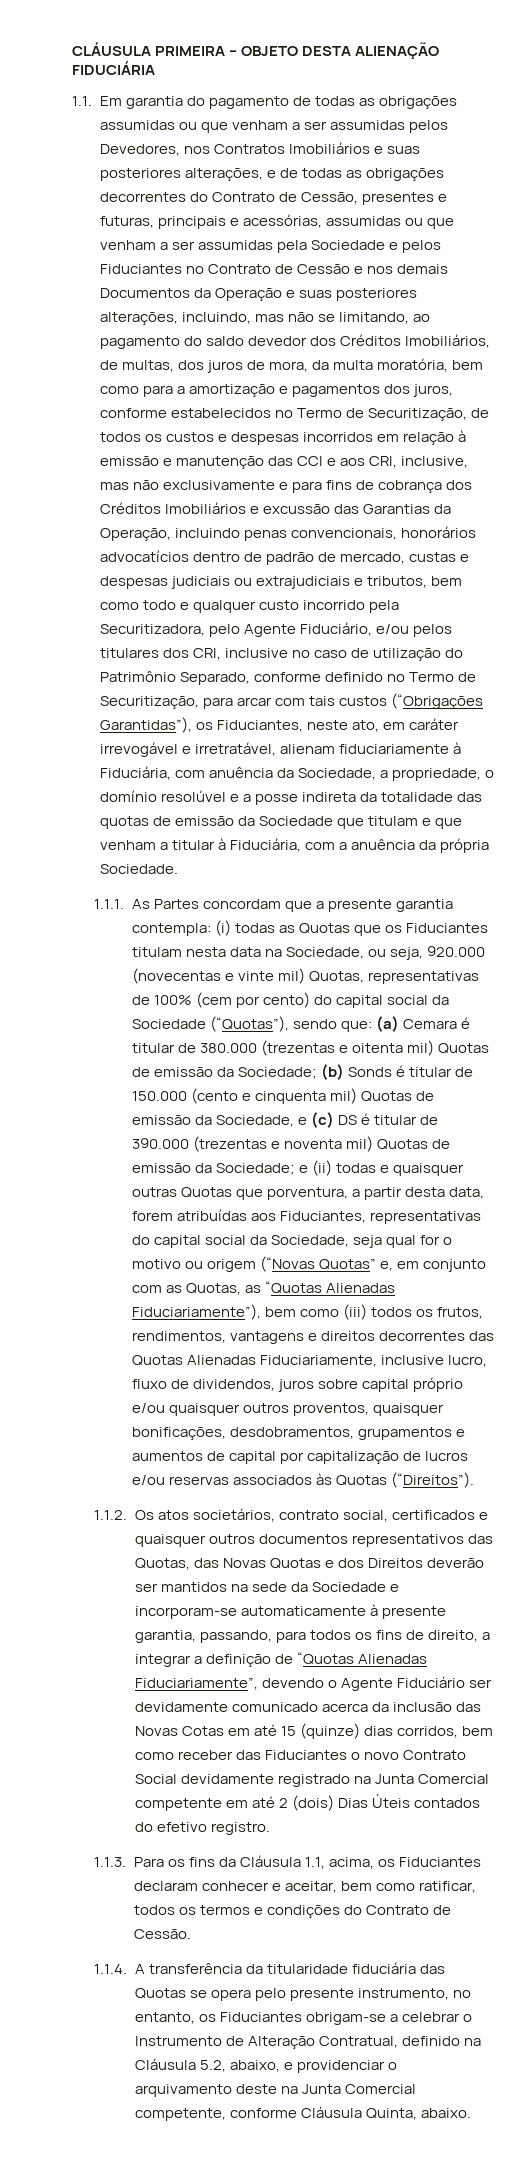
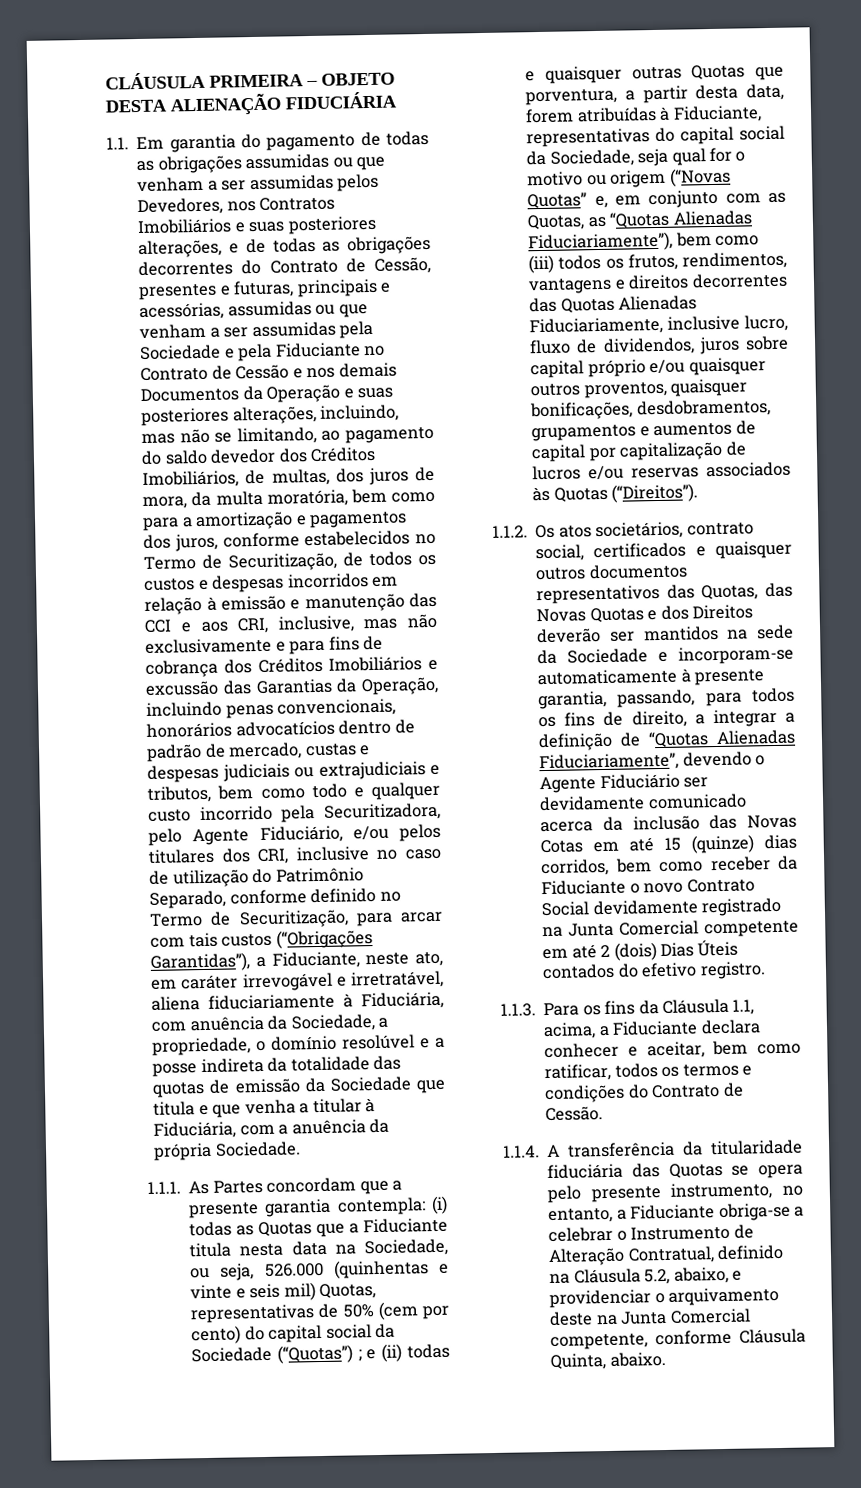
[401,240,441,253] [99,264,182,274] pelos Fiduciantes -> [237,342,361,362] pela Fiduciante
[195,720,303,732] os Fiduciantes, -> [255,951,360,969] a Fiduciante,
[279,744,335,754] alienam -> [151,996,201,1011] aliena
[367,816,418,826] titulam -> [153,1101,196,1116] titula
[99,840,156,850] venham -> [244,1099,296,1115] venha
[385,923,489,933] [131,947,182,957] os Fiduciantes titulam -> [349,1217,448,1234] [189,1242,232,1258] a Fiduciante titula
[427,946,486,957] [131,968,274,984] 920.000 (novecentas e vinte -> [264,1259,450,1279] [190,1283,281,1300] 526.000 (quinhentas e vinte e seis
[153,995,192,1005] 100% -> [342,1304,374,1318] 50%
[209,1016,471,1032] [131,1040,490,1056] [131,1064,474,1080] [131,1088,435,1104] [131,1112,439,1128] [131,1136,451,1152] [131,1163,295,1175] (“Quotas”), sendo que: (a) Cemara é titular de 380.000 (trezentas e oitenta mil) Quotas de emissão da Sociedade; (b) Sonds é titular de 150.000 (cento e cinquenta mil) Quotas de emissão da Sociedade, e (c) DS é titular de 390.000 (trezentas e noventa mil) Quotas de emissão da Sociedade; -> [276,1344,362,1364] (“Quotas”) ;
[250,1211,366,1223] aos Fiduciantes, -> [659,105,762,123] à Fiduciante,
[235,1750,347,1760] das Fiduciantes -> [778,855,798,870] [541,879,627,896] da Fiduciante
[378,1857,482,1867] [133,1881,198,1891] os Fiduciantes declaram -> [598,1019,761,1037] a Fiduciante declara
[198,2012,386,2025] os Fiduciantes obrigam-se -> [616,1202,791,1222] a Fiduciante obriga-se

